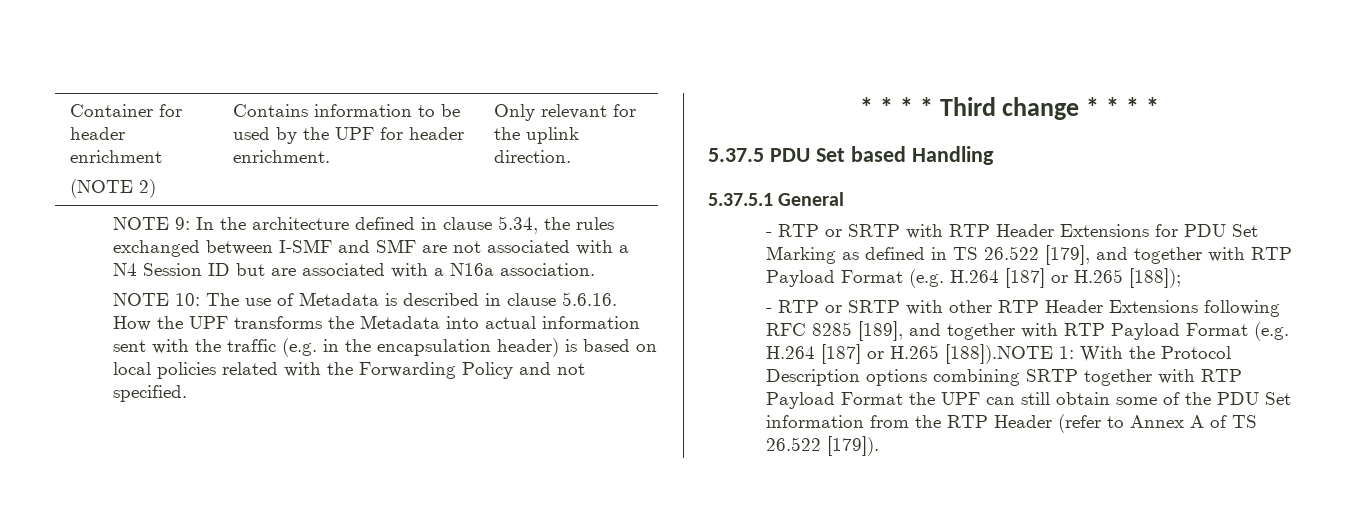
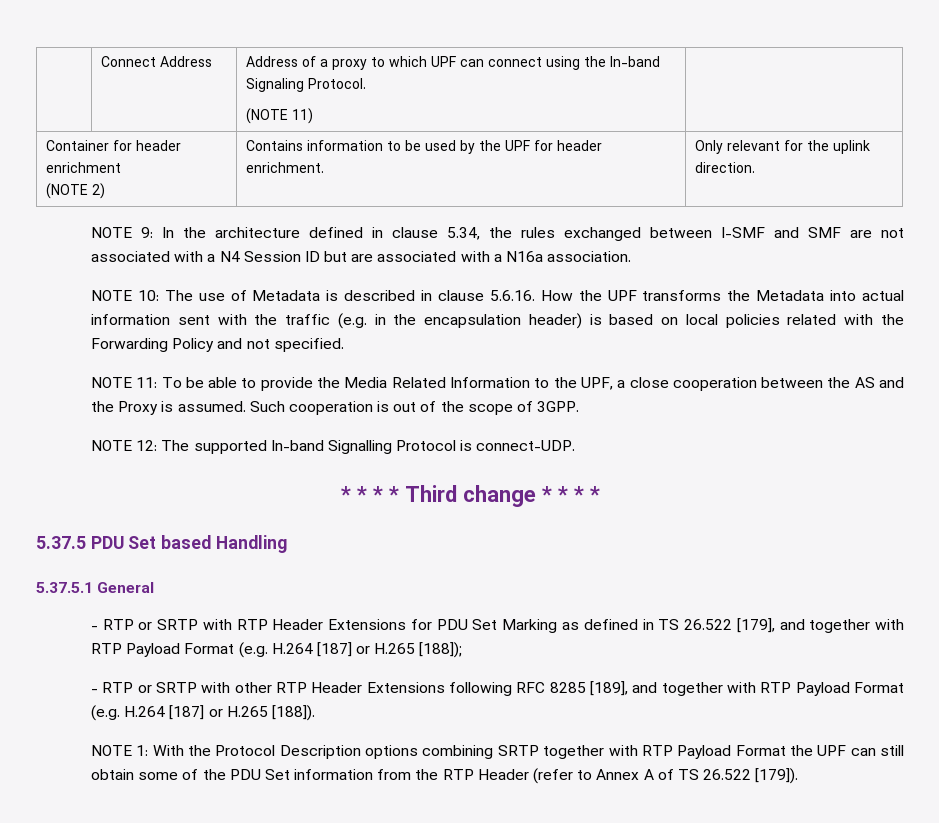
(69, 110) none -> [100,56,212,67] [245,56,660,70] [245,78,366,92] [245,108,313,124] | Connect Address | Address of a proxy to which UPF can connect using the In-band Signaling Protocol. // (NOTE 11) | //
(188, 393) none -> [90,377,905,391] [90,401,580,415] [90,440,576,454] // NOTE 11: To be able to provide the Media Related Information to the UPF, a close cooperation between the AS and the Proxy is assumed. Such cooperation is out of the scope of 3GPP. // NOTE 12: The supported In-band Signalling Protocol is connect-UDP.
[945,344,1054,364] [188]).NOTE -> [271,705,315,721] [90,745,132,756] [188]). // NOTE

